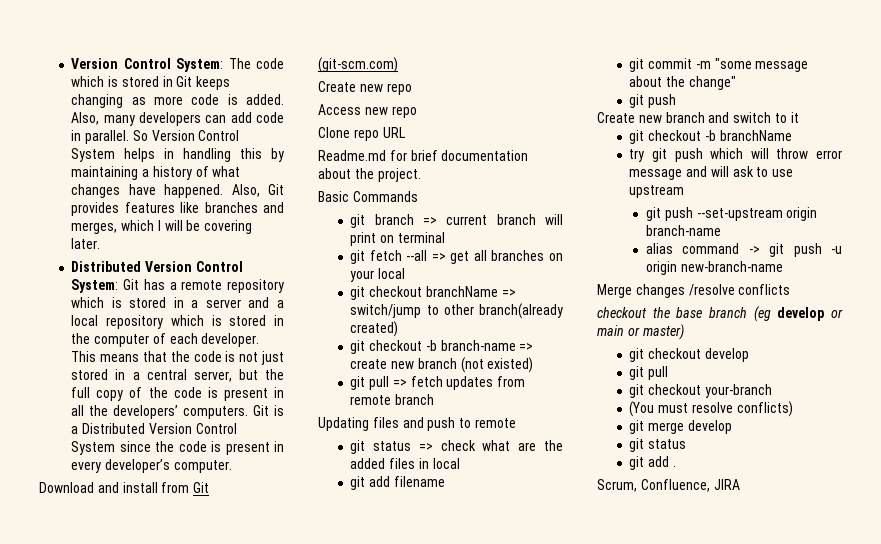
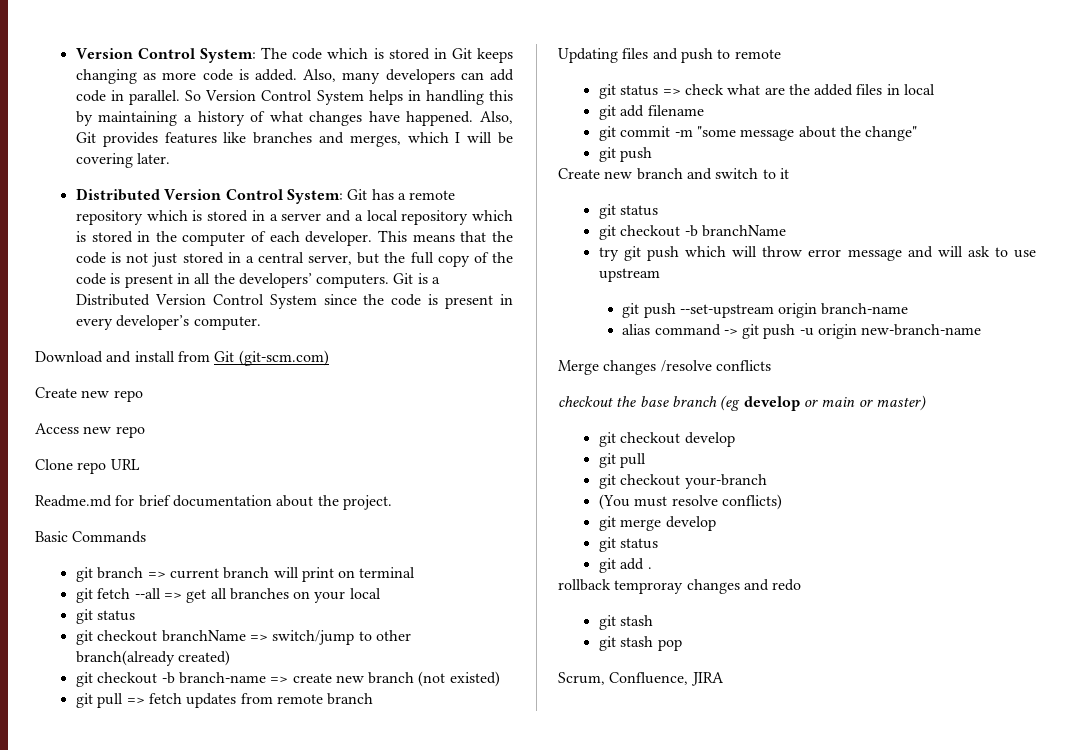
(406, 273) none -> [75,609,136,624] // git status
(799, 117) none -> [598,204,659,219] // git status
(676, 466) none -> [558,579,802,594] [598,615,654,630] [598,636,682,651] // rollback temproray changes and redo // git stash // git stash pop

